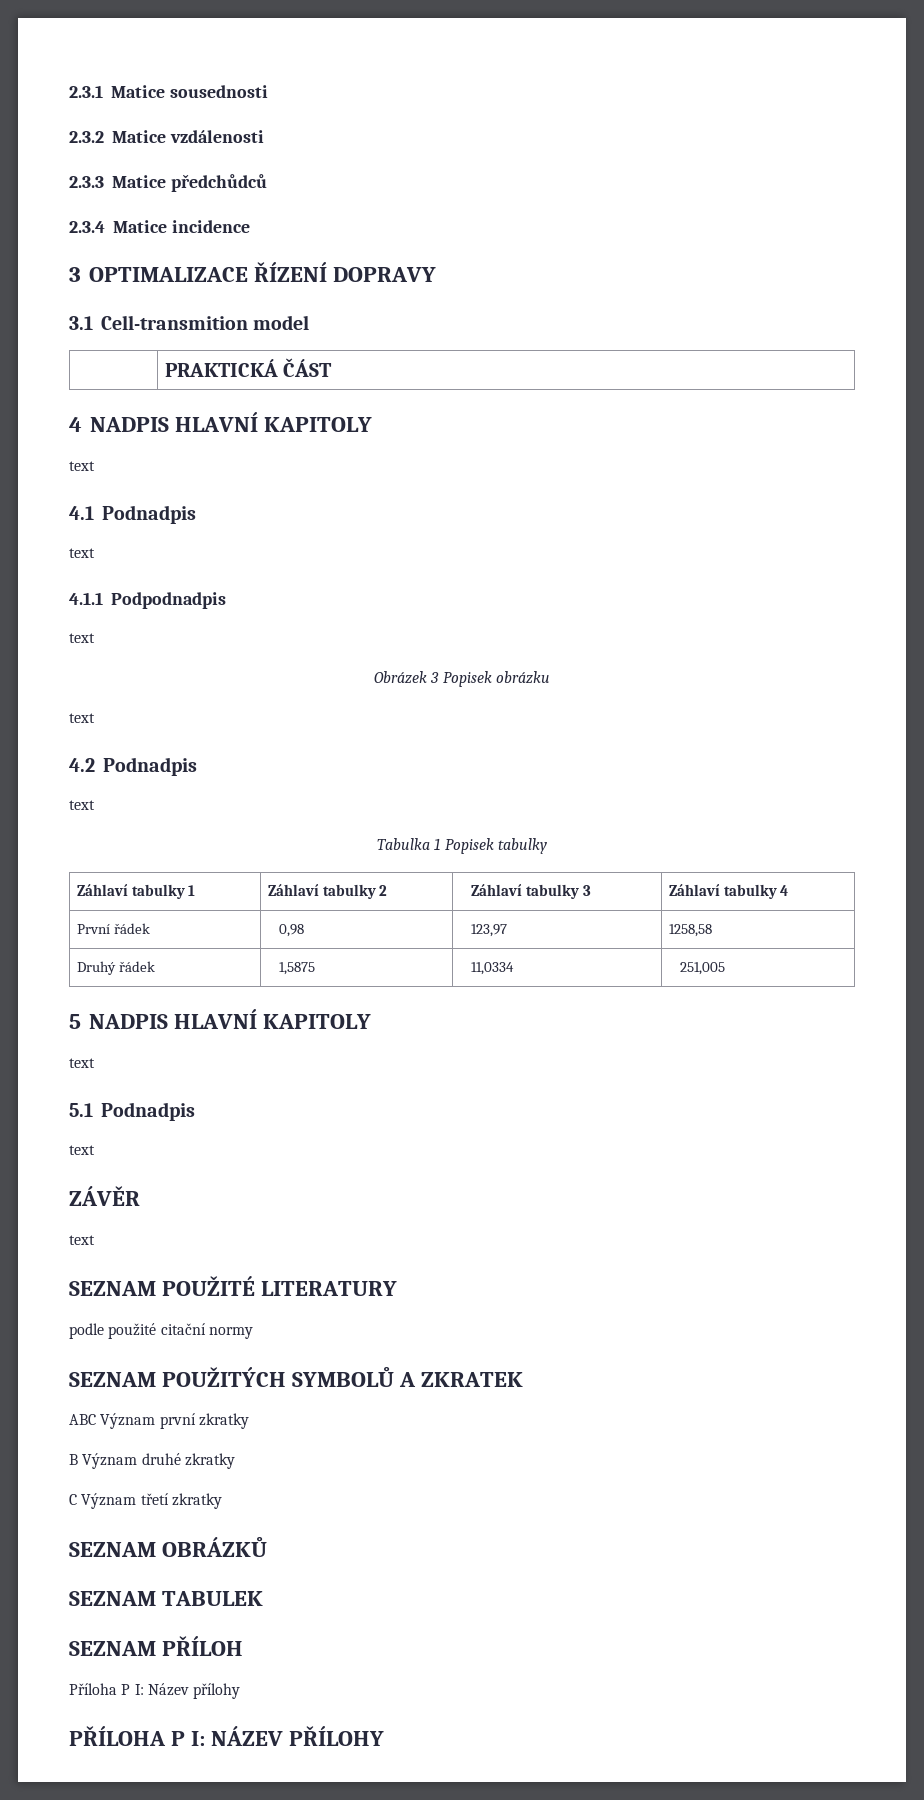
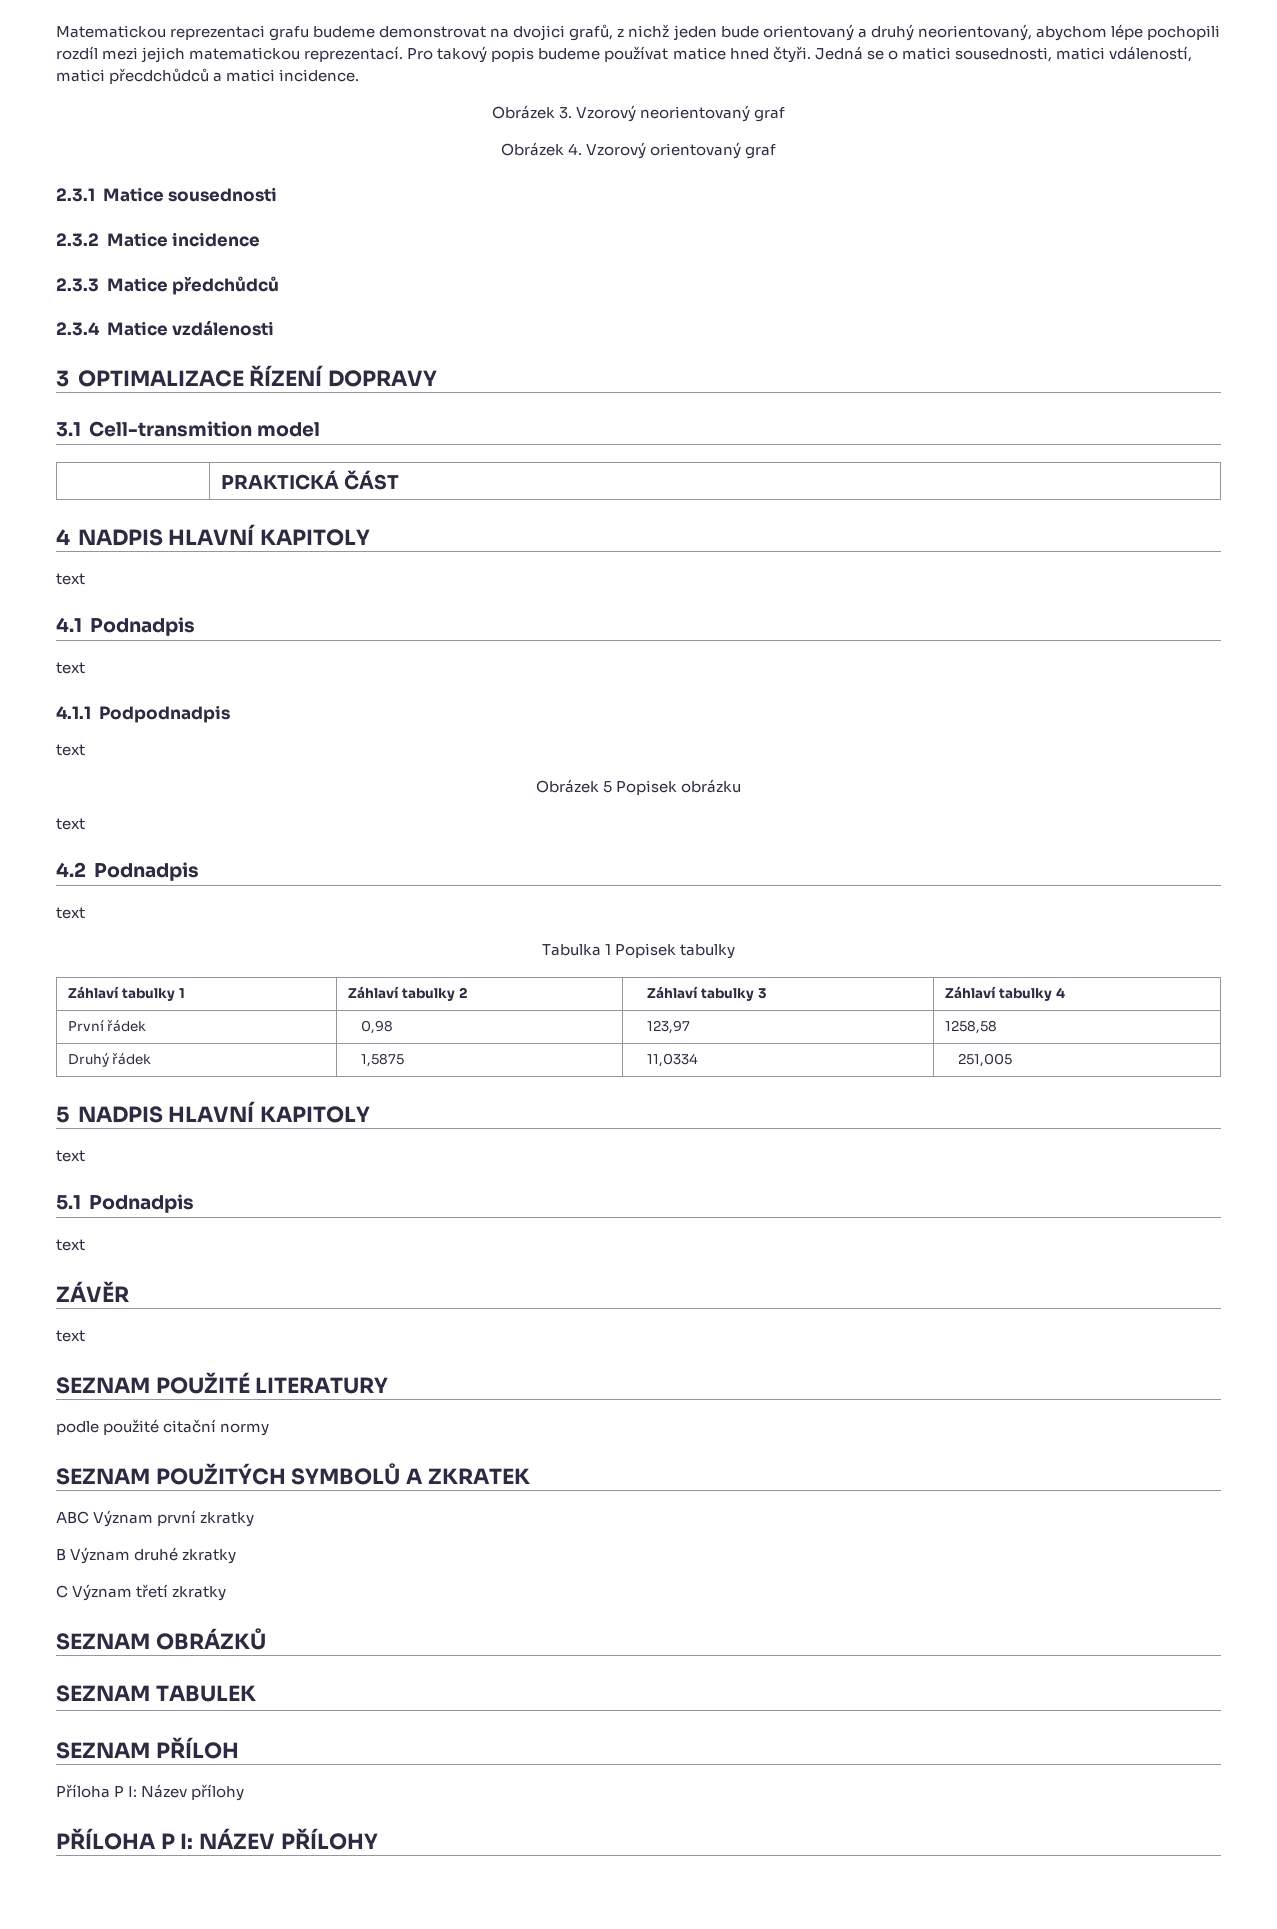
(69, 91) none -> [56,24,1220,41] [56,46,1192,63] [56,68,360,84] [491,105,786,122] [500,142,777,159] Matematickou reprezentaci grafu budeme demonstrovat na dvojici grafů, z nichž jeden bude orientovaný a druhý neorientovaný, abychom lépe pochopili rozdíl mezi jejich matematickou reprezentací. Pro takový popis budeme používat matice hned čtyři. Jedná se o matici sousednosti, matici vdáleností, matici přecdchůdců a matici incidence. // Obrázek 3. Vzorový neorientovaný graf // Obrázek 4. Vzorový orientovaný graf //
[169,130,264,143] vzdálenosti -> [172,232,261,247] incidence
[171,220,250,233] incidence -> [172,321,275,336] vzdálenosti
[430,672,440,683] 3 -> [602,781,612,793] 5

